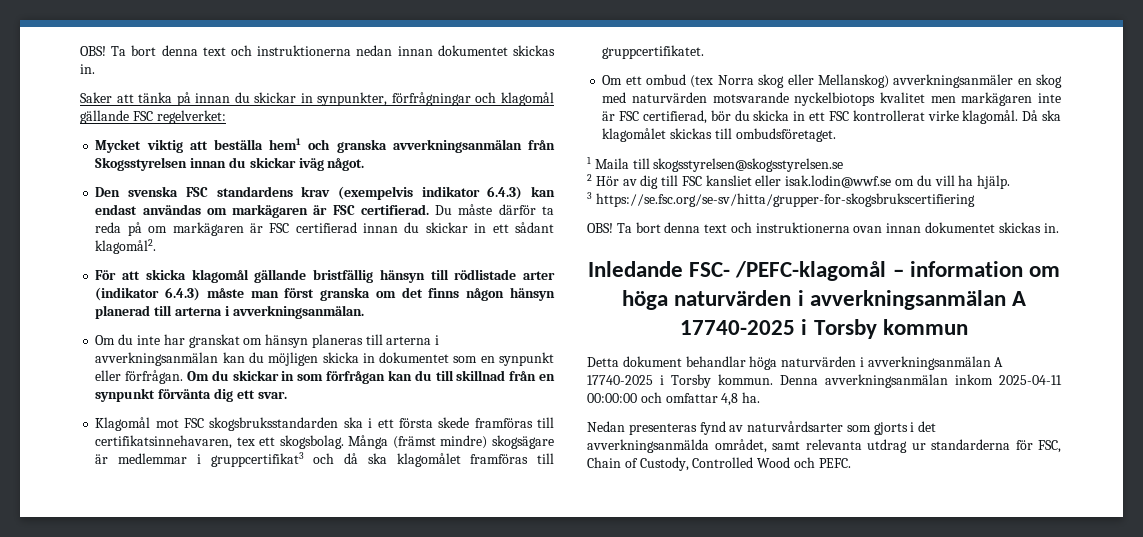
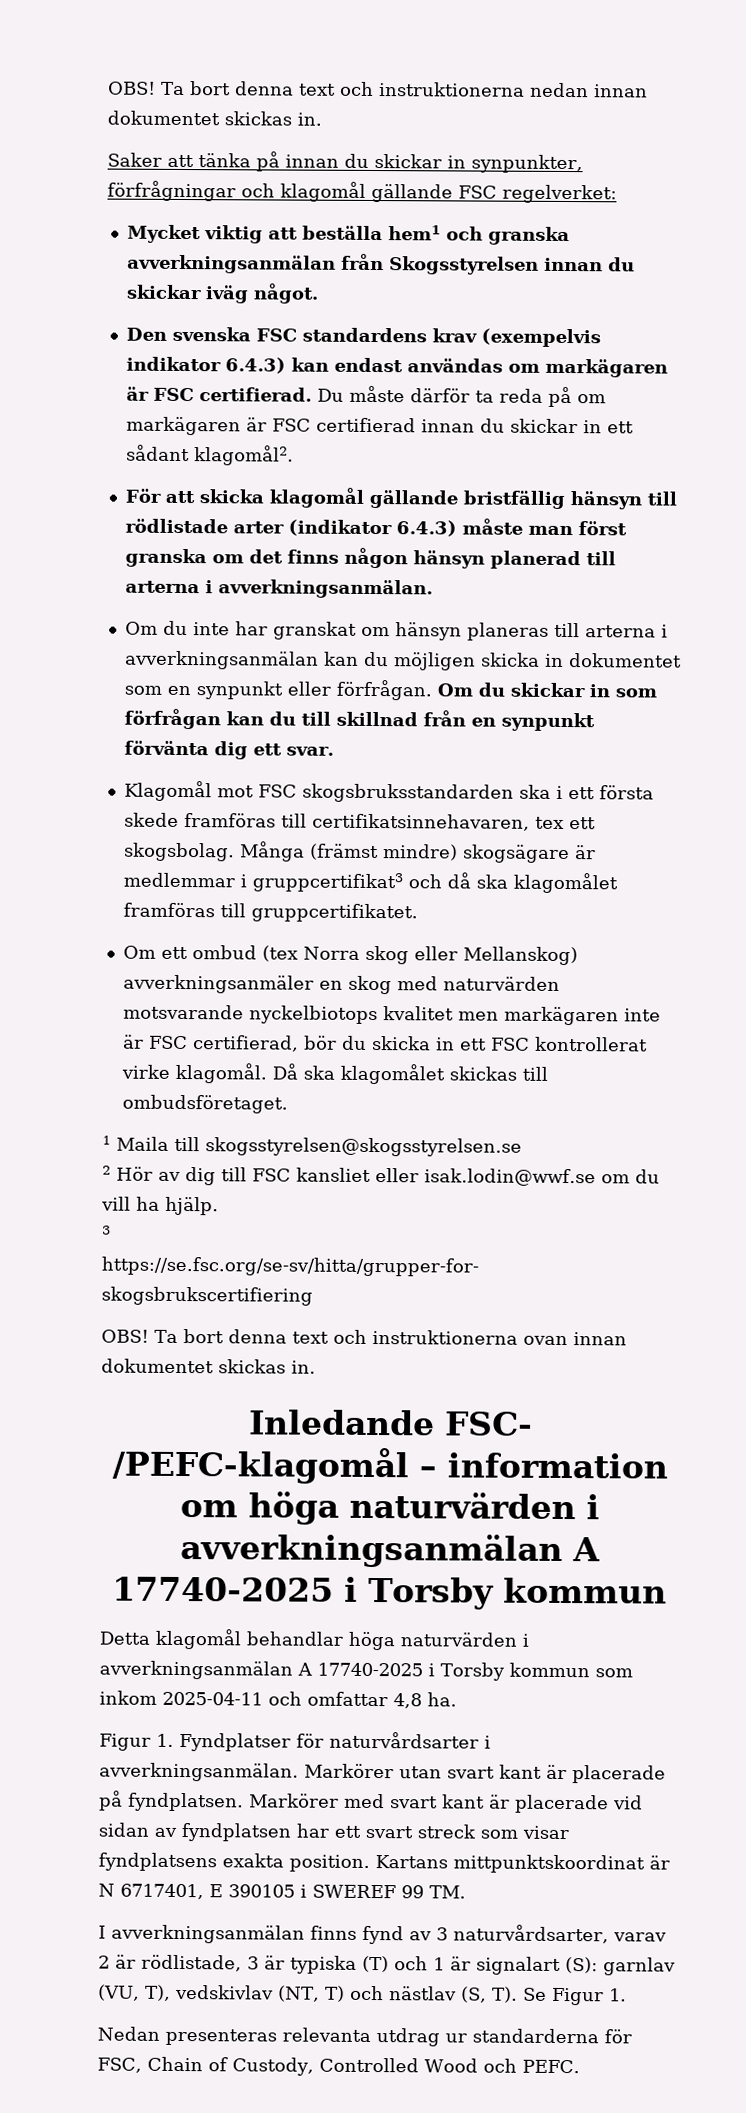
[622,356,682,367] dokument -> [155,1628,241,1650] klagomål
[718,374,948,388] kommun. Denna avverkningsanmälan -> [508,1662,633,1678] kommun som
[587,393,637,403] 00:00:00 -> (263, 1698) none
[587,421,937,435] [587,439,800,453] Nedan presenteras fynd av naturvårdsarter som gjorts i det avverkningsanmälda området, samt -> [99,1731,491,1752] [99,1762,666,1784] [99,1790,643,1814] [98,1822,569,1842] [98,1852,670,1874] [98,1883,466,1900] [98,1924,667,1945] [98,1954,676,1976] [98,1984,627,2006] [97,2026,277,2046] Figur 1. Fyndplatser för naturvårdsarter i avverkningsanmälan. Markörer utan svart kant är placerade på fyndplatsen. Markörer med svart kant är placerade vid sidan av fyndplatsen har ett svart streck som visar fyndplatsens exakta position. Kartans mittpunktskoordinat är N 6717401, E 390105 i SWEREF 99 TM. // I avverkningsanmälan finns fynd av 3 naturvårdsarter, varav 2 är rödlistade, 3 är typiska (T) och 1 är signalart (S): garnlav (VU, T), vedskivlav (NT, T) och nästlav (S, T). Se Figur 1. // Nedan presenteras

